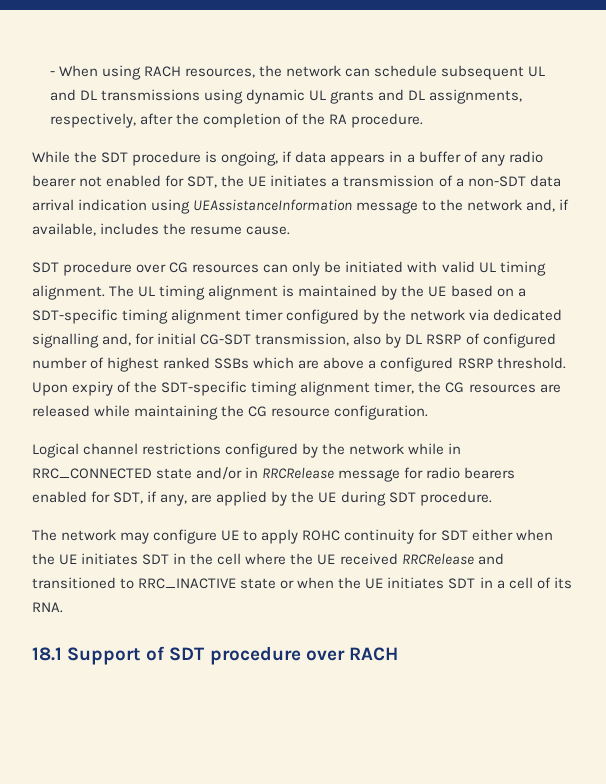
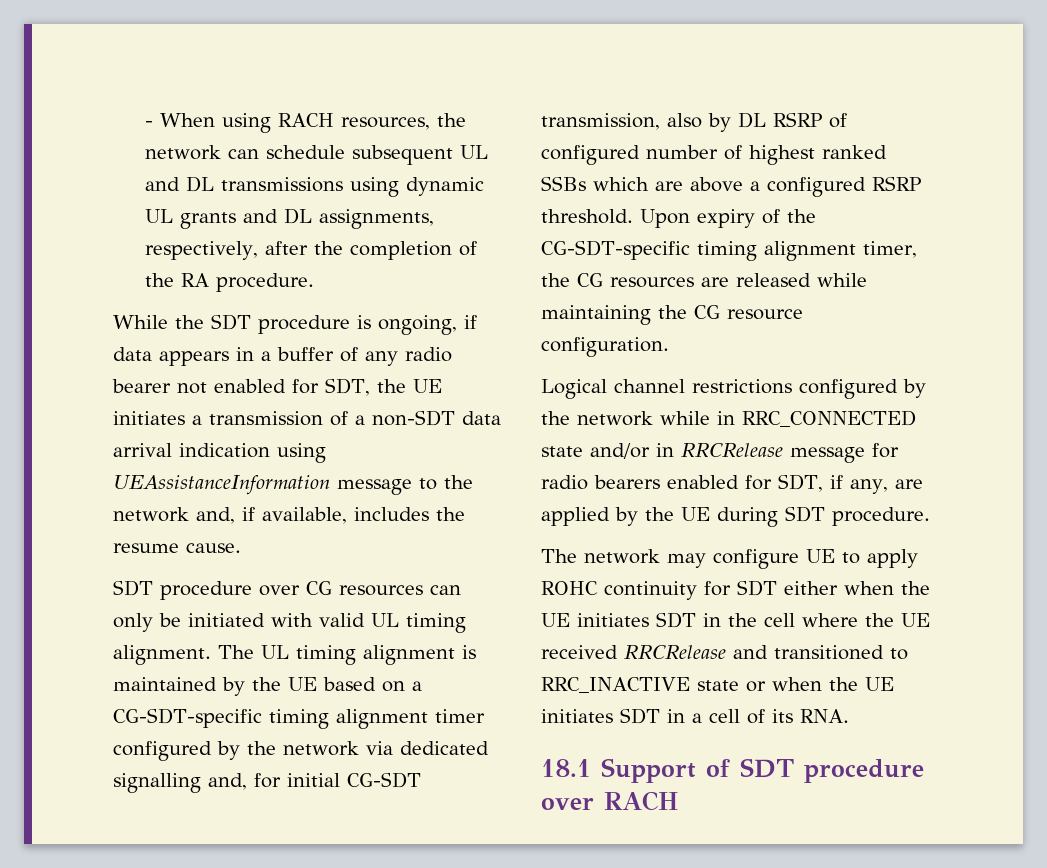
[32,309,118,324] SDT-specific -> [113,708,262,728] CG-SDT-specific
[161,381,248,396] SDT-specific -> [541,240,690,260] CG-SDT-specific

